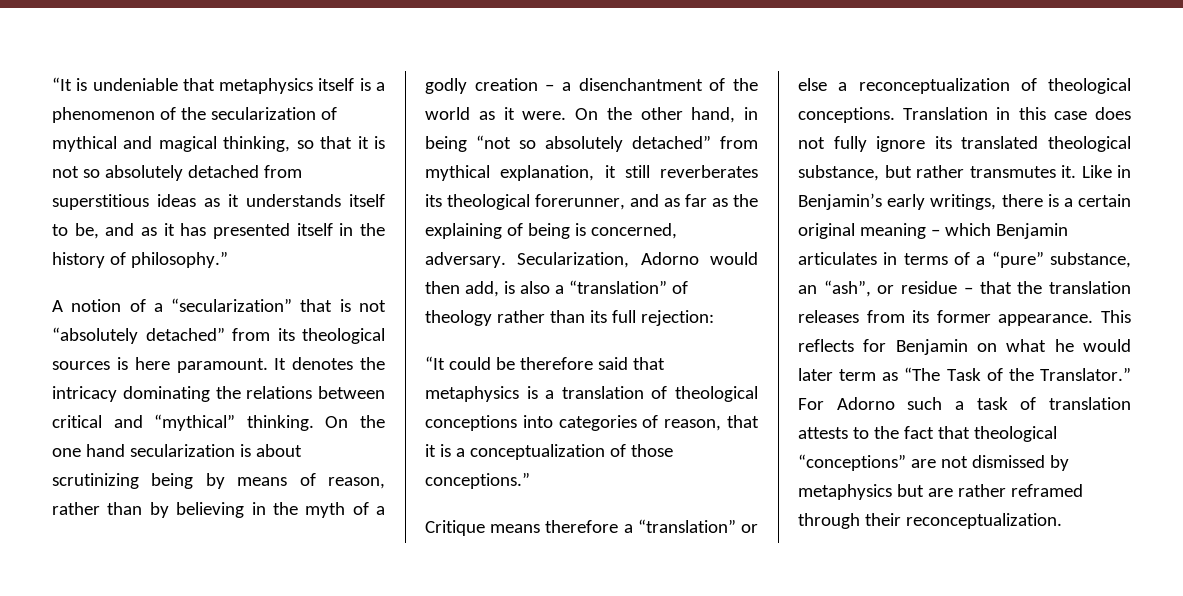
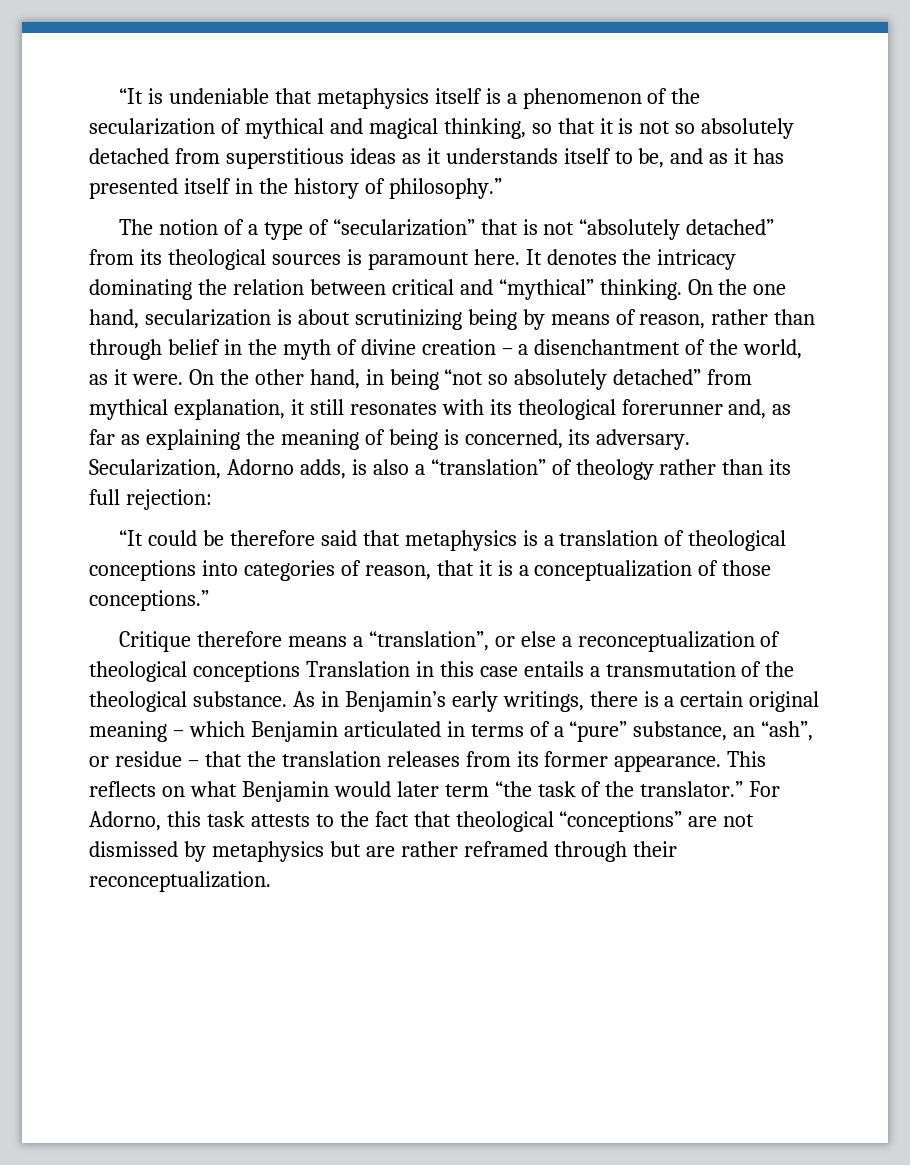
[52,300,63,312] A -> [118,219,153,235] The
(163, 307) none -> [263,219,329,240] type of
[134,357,268,373] here paramount. -> [367,249,520,270] paramount here.
[246,386,313,399] relations -> [232,279,304,295] relation
[85,444,125,457] hand -> [89,309,139,329] hand,
[149,502,245,518] by believing -> [89,339,220,360] through belief
[376,506,385,515] [425,78,467,94] a godly -> [360,339,416,355] divine
[425,107,470,120] world -> [743,339,803,359] world,
[660,165,758,178] [425,194,758,210] [425,223,502,239] reverberates its theological forerunner, and as far as the explaining -> [349,399,792,420] [89,429,359,450] resonates with its theological forerunner and, as far as explaining the meaning
(677, 231) none -> [568,429,591,445] its
[710,252,758,265] [425,281,499,297] would then add, -> [299,459,346,479] adds,
[490,519,736,533] means therefore a “translation” -> [196,631,489,651] therefore means a “translation”,
[798,107,895,123] conceptions. -> [192,661,300,682] conceptions
[1095,107,1131,120] [798,136,1131,152] [798,165,1112,181] does not fully ignore its translated theological substance, but rather transmutes it. Like -> [523,661,795,677] [89,691,315,712] entails a transmutation of the theological substance. As
[798,252,877,265] articulates -> [343,721,441,737] articulated
[863,339,968,355] for Benjamin -> (156, 789) none
[1054,339,1074,352] he -> [241,781,329,802] Benjamin
[882,367,1131,381] [798,397,1131,410] as “The Task of the Translator.” For Adorno such a task of translation -> [494,781,781,797] [89,811,245,831] “the task of the translator.” For Adorno, this task

